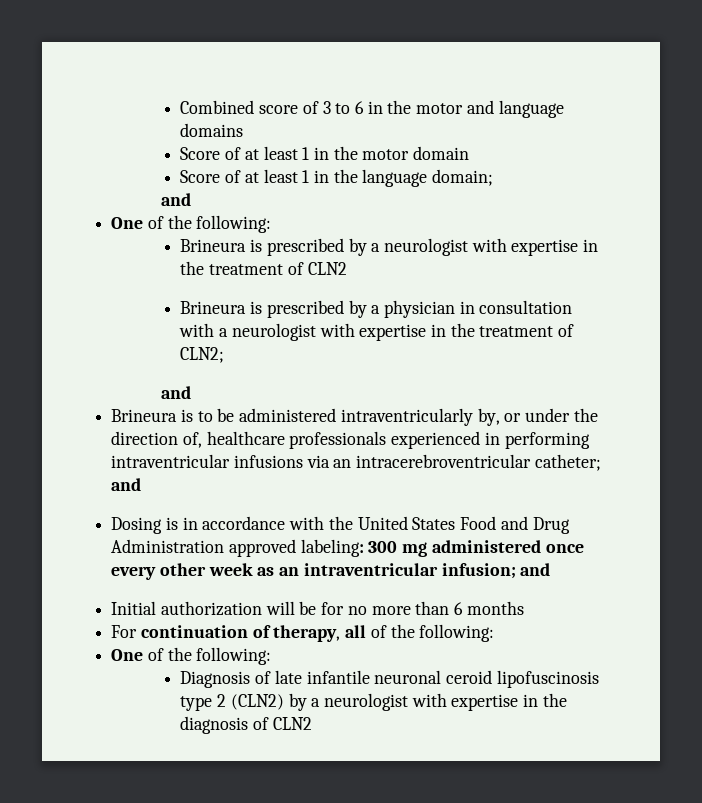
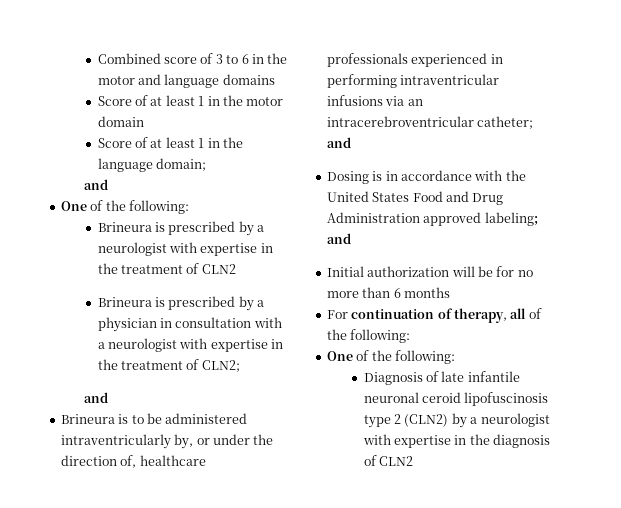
[300,539,584,557] [111,563,516,580] labeling: 300 mg administered once every other week as an intraventricular infusion; -> [484,212,538,226] labeling;

